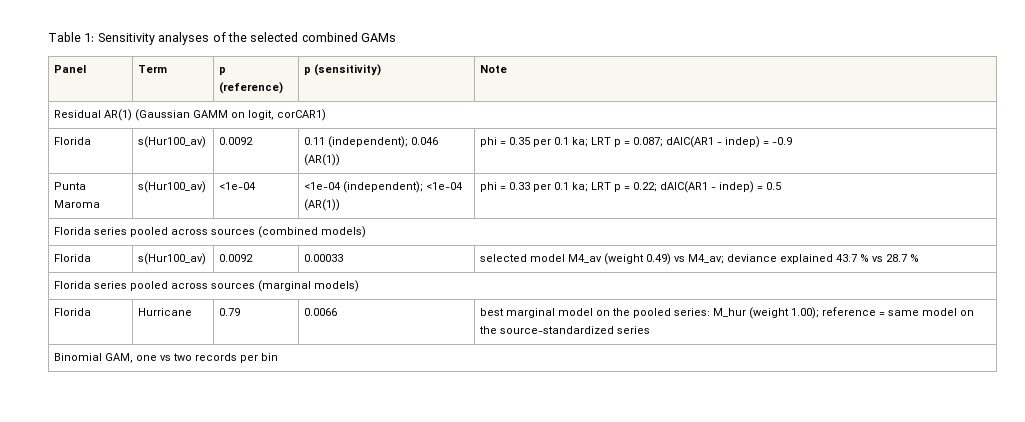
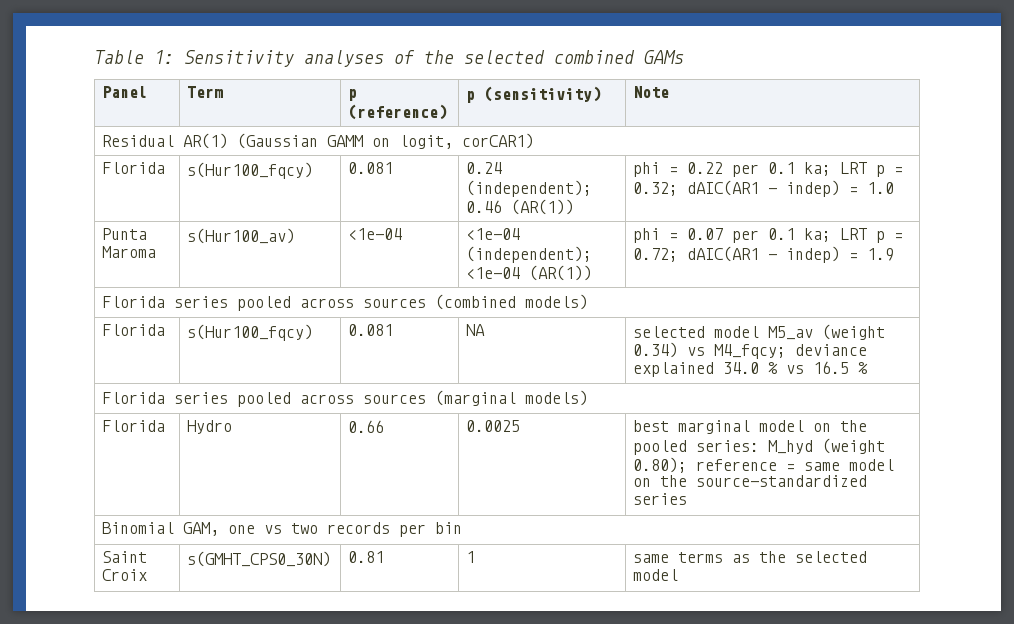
[138,136,207,148] [219,137,254,145] [304,136,439,148] [304,154,341,166] [480,136,793,148] s(Hur100_av) | 0.0092 | 0.11 (independent); 0.046 (AR(1)) | phi = 0.35 per 0.1 ka; LRT p = 0.087; dAIC(AR1 - indep) = -0.9 -> [187,162,314,179] [348,162,394,174] [466,162,503,174] [466,180,593,197] [466,199,575,215] [633,162,904,177] [633,180,895,197] s(Hur100_fqcy) | 0.081 | 0.24 (independent); 0.46 (AR(1)) | phi = 0.22 per 0.1 ka; LRT p = 0.32; dAIC(AR1 - indep) = 1.0
[509,181,782,193] 0.33 per 0.1 ka; LRT p = 0.22; dAIC(AR1 - indep) = 0.5 -> [687,228,904,243] [633,246,895,263] 0.07 per 0.1 ka; LRT p = 0.72; dAIC(AR1 - indep) = 1.9
[138,253,207,265] [219,254,254,262] [304,254,344,262] [480,253,725,265] s(Hur100_av) | 0.0092 | 0.00033 | selected model M4_av (weight 0.49) vs M4_av; -> [187,324,314,341] [348,324,394,336] [466,324,486,336] [633,324,886,340] [633,342,787,359] s(Hur100_fqcy) | 0.081 | NA | selected model M5_av (weight 0.34) vs M4_fqcy;
[836,254,858,262] 43.7 -> [723,362,760,374] 34.0
[886,254,908,262] 28.7 -> [813,361,850,374] 16.5
[138,308,193,316] [219,308,241,316] [304,308,338,316] Hurricane | 0.79 | 0.0066 -> [187,420,233,434] [348,420,385,433] [466,420,521,432] Hydro | 0.66 | 0.0025
[713,307,820,319] M_hur (weight 1.00); -> [768,438,886,454] [633,457,688,473] M_hyd (weight 0.80);
(279, 357) none -> [102,551,148,563] [102,569,148,581] [187,551,332,567] [348,551,385,563] [466,551,476,563] [633,551,868,563] [633,569,679,581] // Saint Croix | s(GMHT_CPS0_30N) | 0.81 | 1 | same terms as the selected model

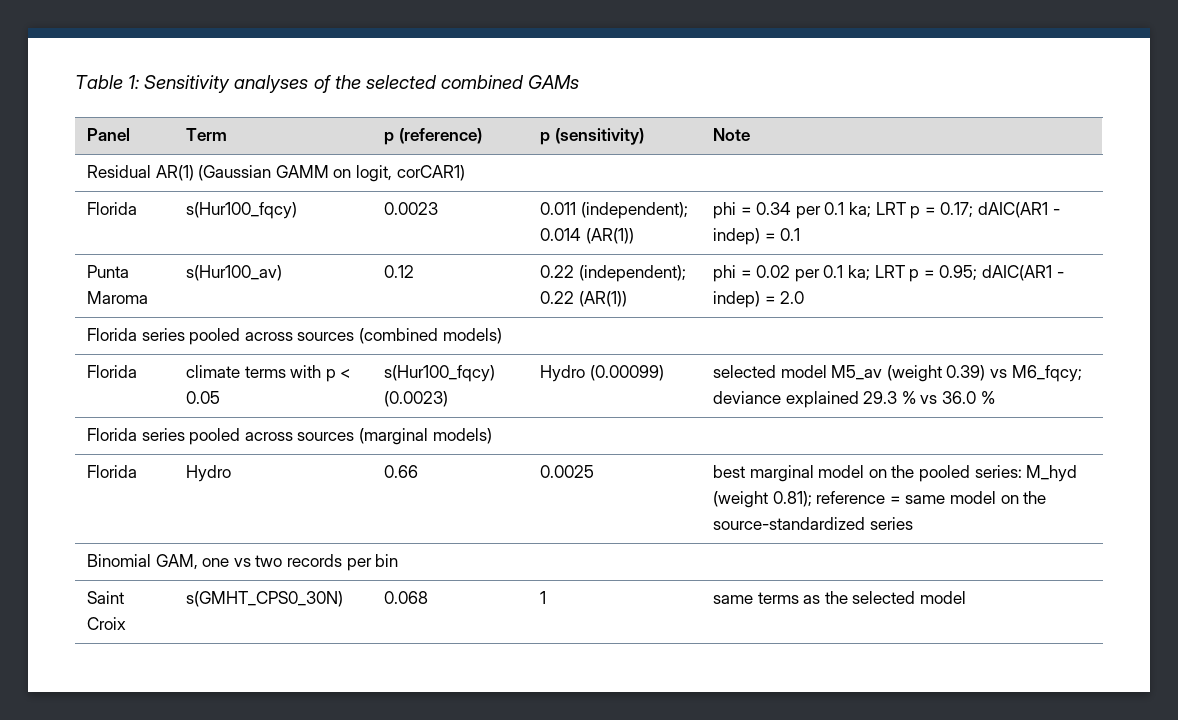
[348,162,394,174] [466,162,503,174] [466,180,593,197] [466,199,575,215] [633,162,904,177] [633,180,895,197] 0.081 | 0.24 (independent); 0.46 (AR(1)) | phi = 0.22 per 0.1 ka; LRT p = 0.32; dAIC(AR1 - indep) = 1.0 -> [384,202,439,215] [540,202,688,219] [540,228,634,244] [713,202,1060,219] [713,228,801,245] 0.0023 | 0.011 (independent); 0.014 (AR(1)) | phi = 0.34 per 0.1 ka; LRT p = 0.17; dAIC(AR1 - indep) = 0.1
[348,228,403,240] [466,228,521,240] [466,246,593,263] [466,265,593,281] [633,228,904,243] [633,246,895,263] <1e-04 | <1e-04 (independent); <1e-04 (AR(1)) | phi = 0.07 per 0.1 ka; LRT p = 0.72; dAIC(AR1 - indep) = 1.9 -> [384,265,415,278] [540,265,686,282] [540,291,627,307] [713,265,1064,282] [713,291,805,308] 0.12 | 0.22 (independent); 0.22 (AR(1)) | phi = 0.02 per 0.1 ka; LRT p = 0.95; dAIC(AR1 - indep) = 2.0
[187,324,314,341] [348,324,394,336] [466,324,486,336] s(Hur100_fqcy) | 0.081 | NA -> [186,365,352,382] [186,391,221,404] [384,365,496,382] [384,391,449,407] [540,365,664,382] climate terms with p < 0.05 | s(Hur100_fqcy) (0.0023) | Hydro (0.00099)
[633,342,787,359] 0.34) vs M4_fqcy; -> [946,365,1082,382] 0.39) vs M6_fqcy;
[723,362,760,374] 34.0 -> [863,391,898,404] 29.3
[813,361,850,374] 16.5 -> [942,391,977,404] 36.0
[633,457,688,473] 0.80); -> [772,491,812,507] 0.81);
[348,551,385,563] 0.81 -> [384,591,429,604] 0.068

